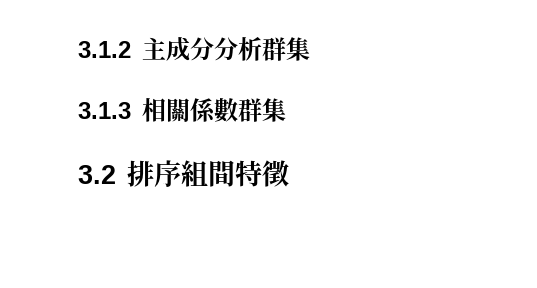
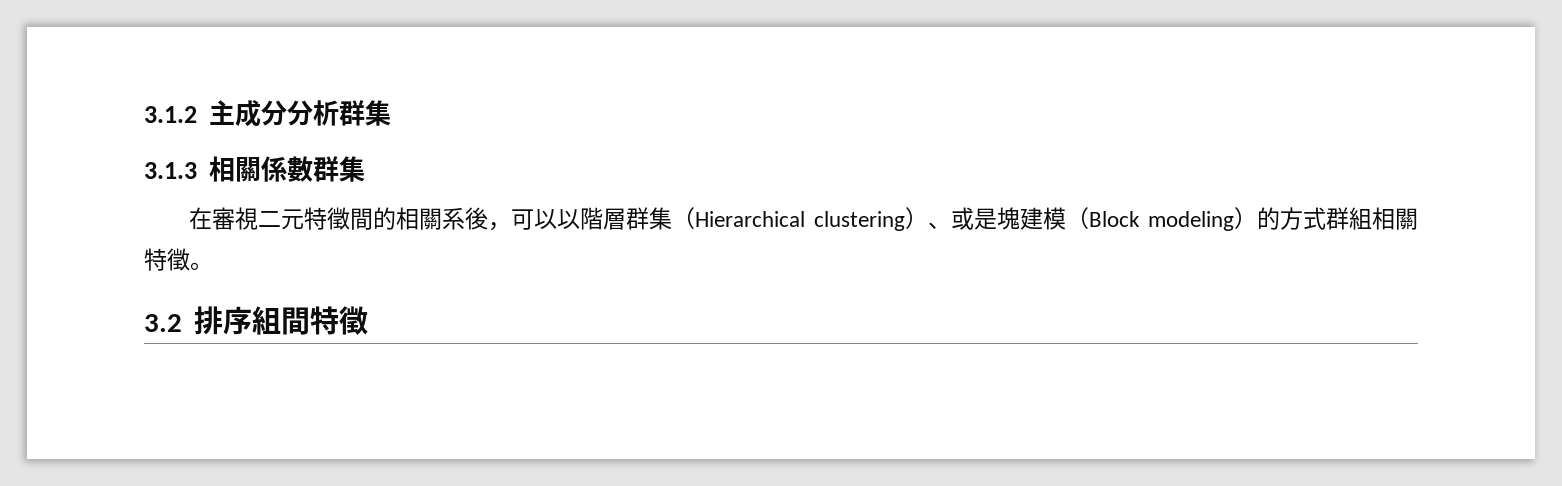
(286, 110) none -> [189,207,1418,231] [144,248,213,271] // 在審視二元特徵間的相關系後，可以以階層群集（Hierarchical clustering）、或是塊建模（Block modeling）的方式群組相關特徵。

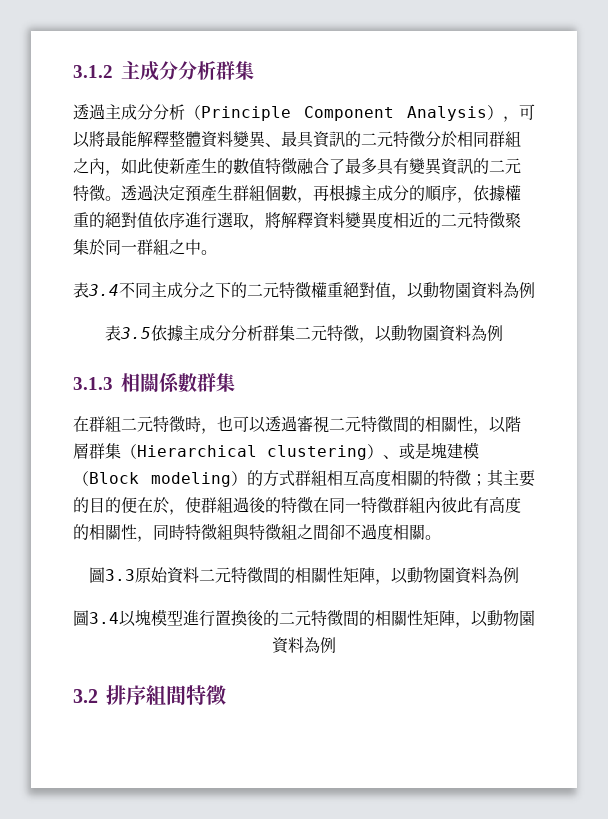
(391, 113) none -> [73,104,535,122] [73,130,521,148] [73,157,521,176] [73,184,521,203] [73,211,521,230] [73,239,217,256] [73,281,535,300] [105,324,503,343] // 透過主成分分析（Principle Component Analysis），可以將最能解釋整體資料變異、最具資訊的二元特徵分於相同群組之內，如此使新產生的數值特徵融合了最多具有變異資訊的二元特徵。透過決定預產生群組個數，再根據主成分的順序，依據權重的絕對值依序進行選取，將解釋資料變異度相近的二元特徵聚集於同一群組之中。 // 表3.4不同主成分之下的二元特徵權重絕對值，以動物園資料為例 // 表3.5依據主成分分析群集二元特徵，以動物園資料為例
(213, 218) none -> [89,415,297,434] 群組二元特徵時，也可以透過
[442,207,558,231] 系後，可以 -> [457,416,489,434] 性，
[1395,208,1418,230] [144,248,213,271] 關特徵。 -> [343,469,535,487] [73,496,521,515] [73,523,441,542] [89,566,519,585] [73,609,535,628] [272,637,336,654] 互高度相關的特徵；其主要的目的便在於，使群組過後的特徵在同一特徵群組內彼此有高度的相關性，同時特徵組與特徵組之間卻不過度相關。 // 圖3.3原始資料二元特徵間的相關性矩陣，以動物園資料為例 // 圖3.4以塊模型進行置換後的二元特徵間的相關性矩陣，以動物園資料為例

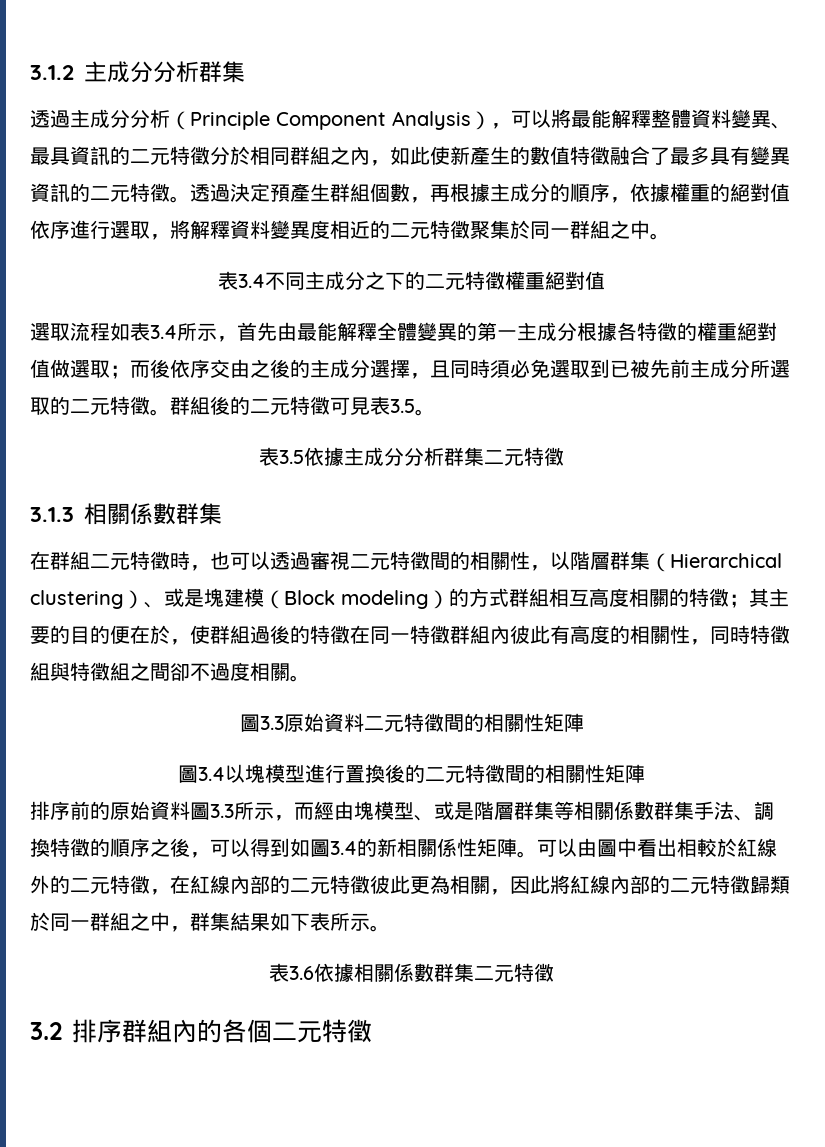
[391,282,535,300] ，以動物園資料為例 -> [30,322,777,342] [30,359,790,379] [30,396,435,416] // 選取流程如表3.4所示，首先由最能解釋全體變異的第一主成分根據各特徵的權重絕對值做選取；而後依序交由之後的主成分選擇，且同時須必免選取到已被先前主成分所選取的二元特徵。群組後的二元特徵可見表3.5。
[359,325,503,343] ，以動物園資料為例 -> (564, 456) none
[375,567,519,585] ，以動物園資料為例 -> (584, 722) none
[455,610,535,628] [272,637,336,654] [73,685,186,705] ，以動物園資料為例 // 3.2排序組間 -> [30,801,774,821] [30,838,777,858] [30,875,790,895] [30,912,390,932] [269,963,554,982] [30,1019,322,1043] // 排序前的原始資料圖3.3所示，而經由塊模型、或是階層群集等相關係數群集手法、調換特徵的順序之後，可以得到如圖3.4的新相關係性矩陣。可以由圖中看出相較於紅線外的二元特徵，在紅線內部的二元特徵彼此更為相關，因此將紅線內部的二元特徵歸類於同一群組之中，群集結果如下表所示。 // 表3.6依據相關係數群集二元特徵 // 3.2排序群組內的各個二元

